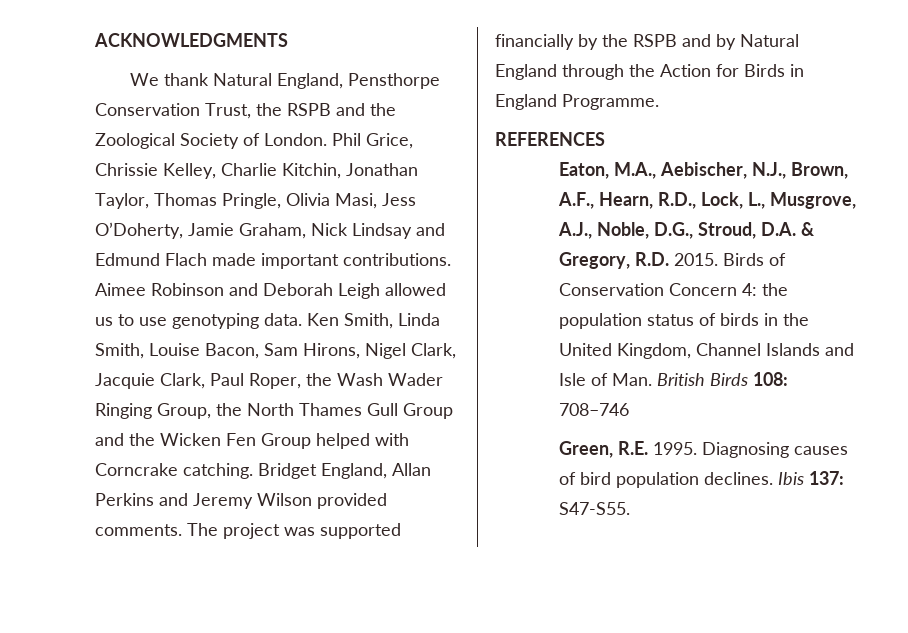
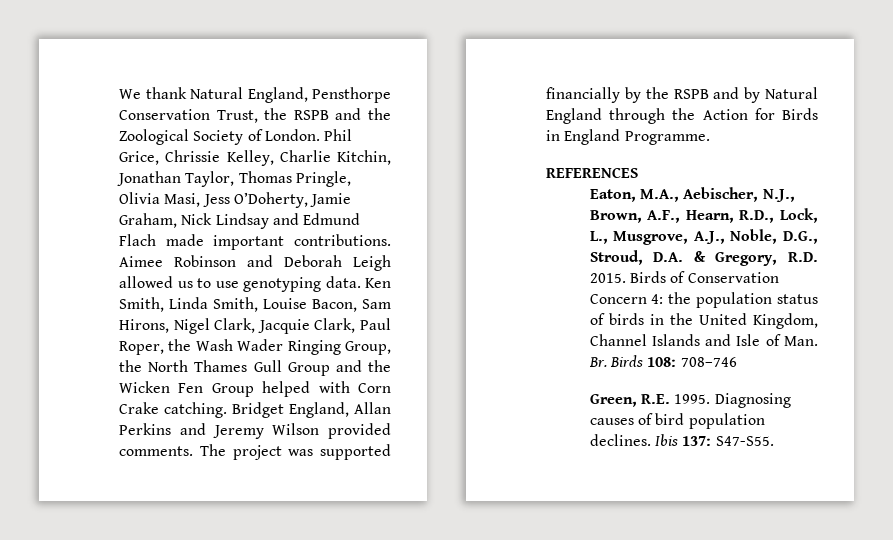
[94,33,288,47] ACKNOWLEDGMENTS // -> (119, 94) none
[95,463,178,476] Corncrake -> [358,383,391,393] [119,402,159,414] Corn Crake
[656,373,705,386] British -> [588,357,607,367] Br.

